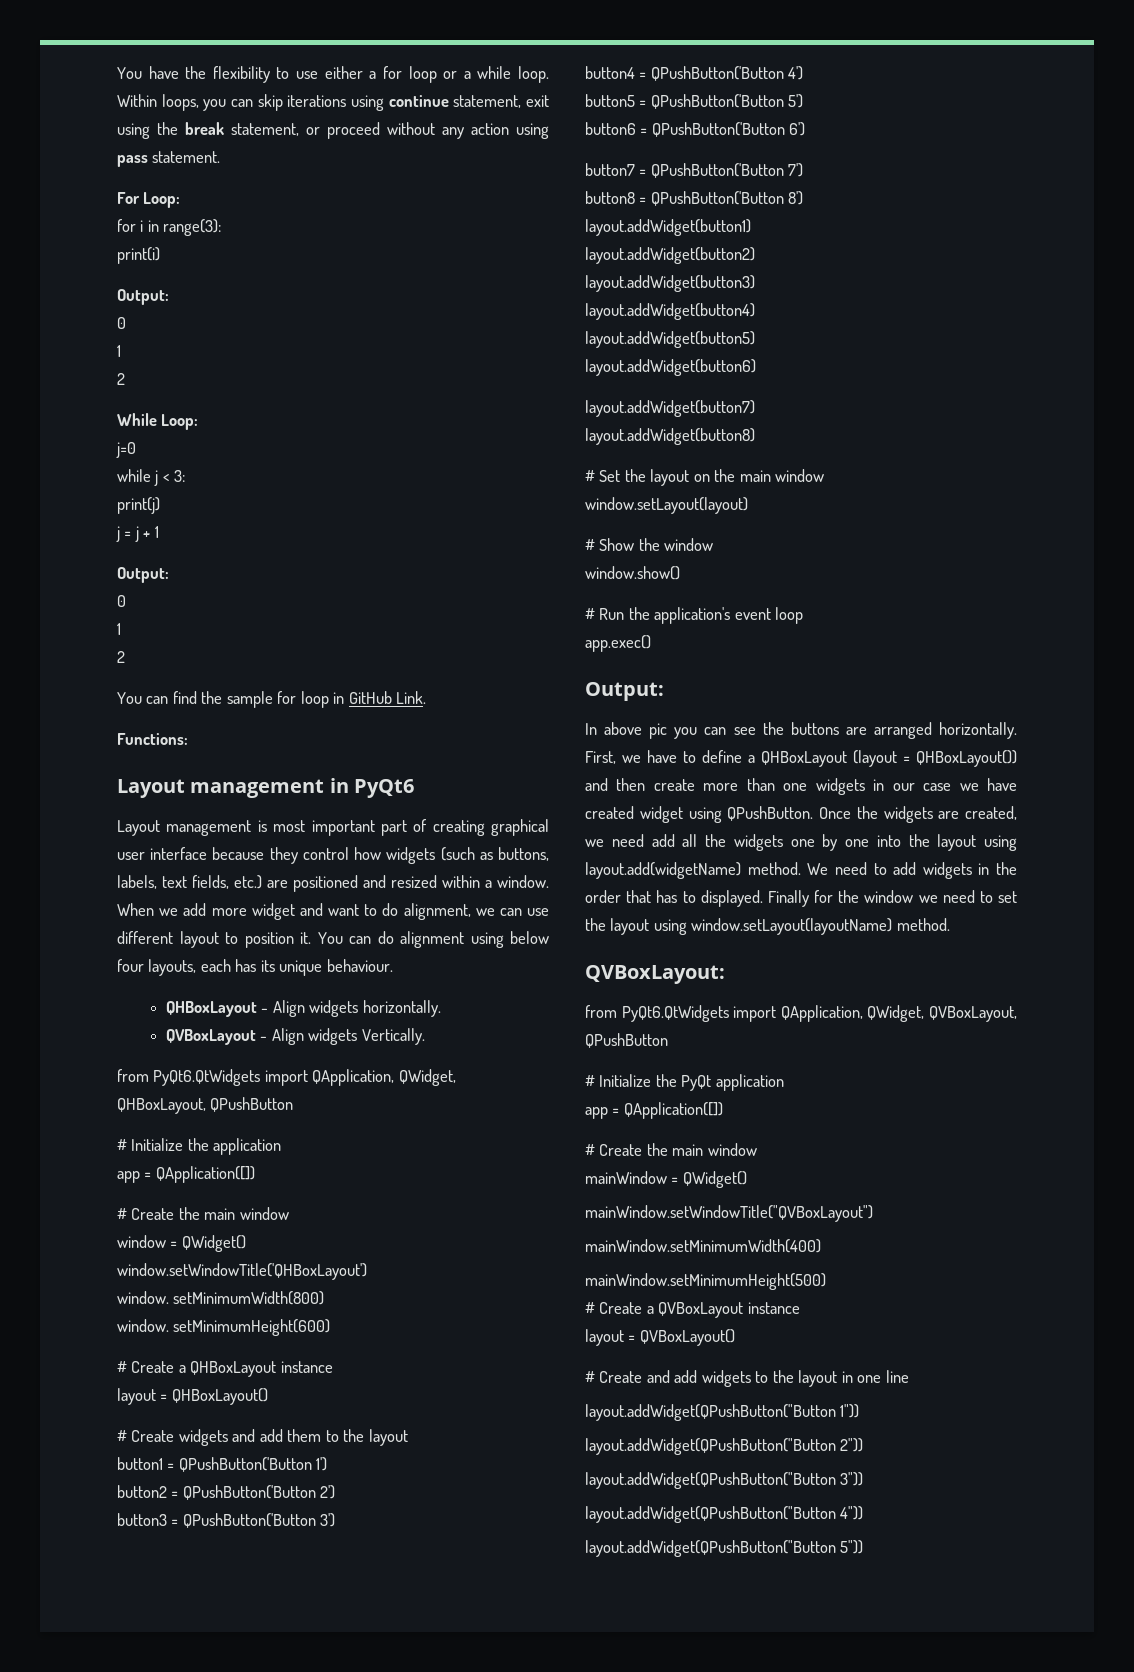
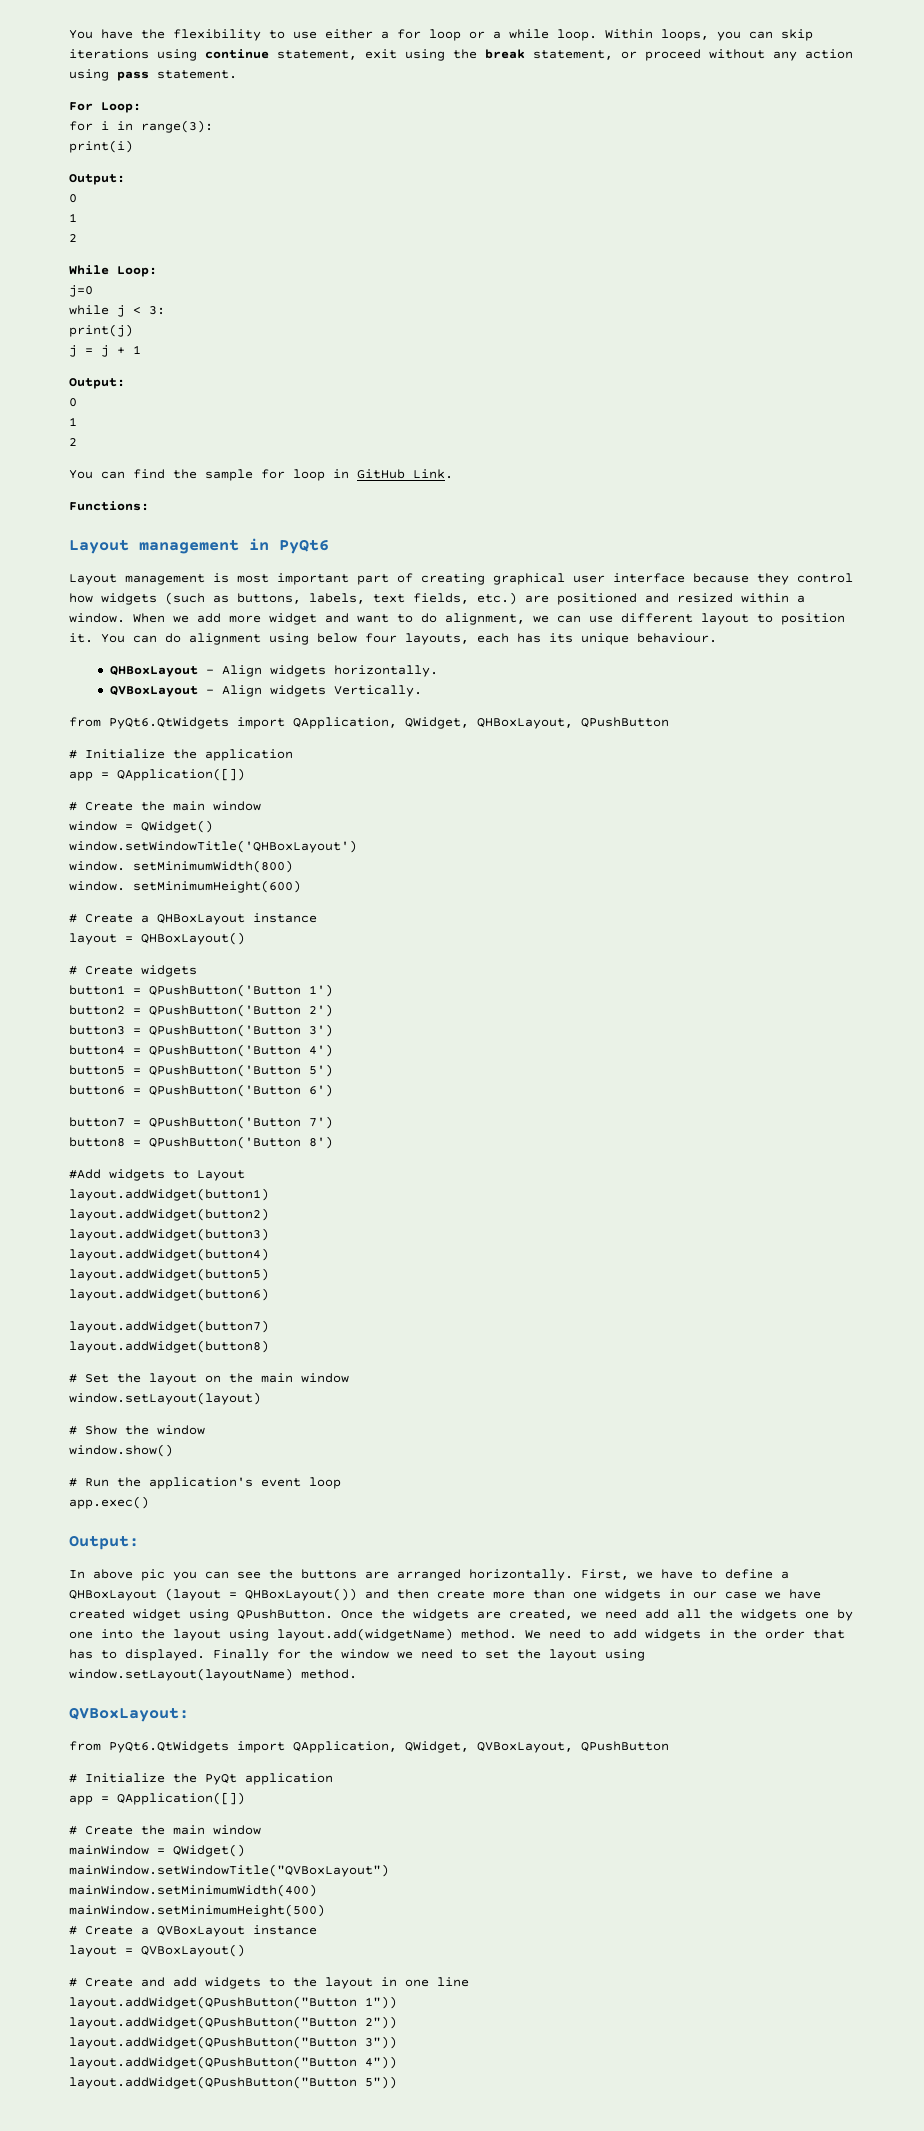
[232,1429,408,1446] and add them to the layout -> (197, 971) none
(804, 198) none -> [69,1169,245,1181] // #Add widgets to Layout

